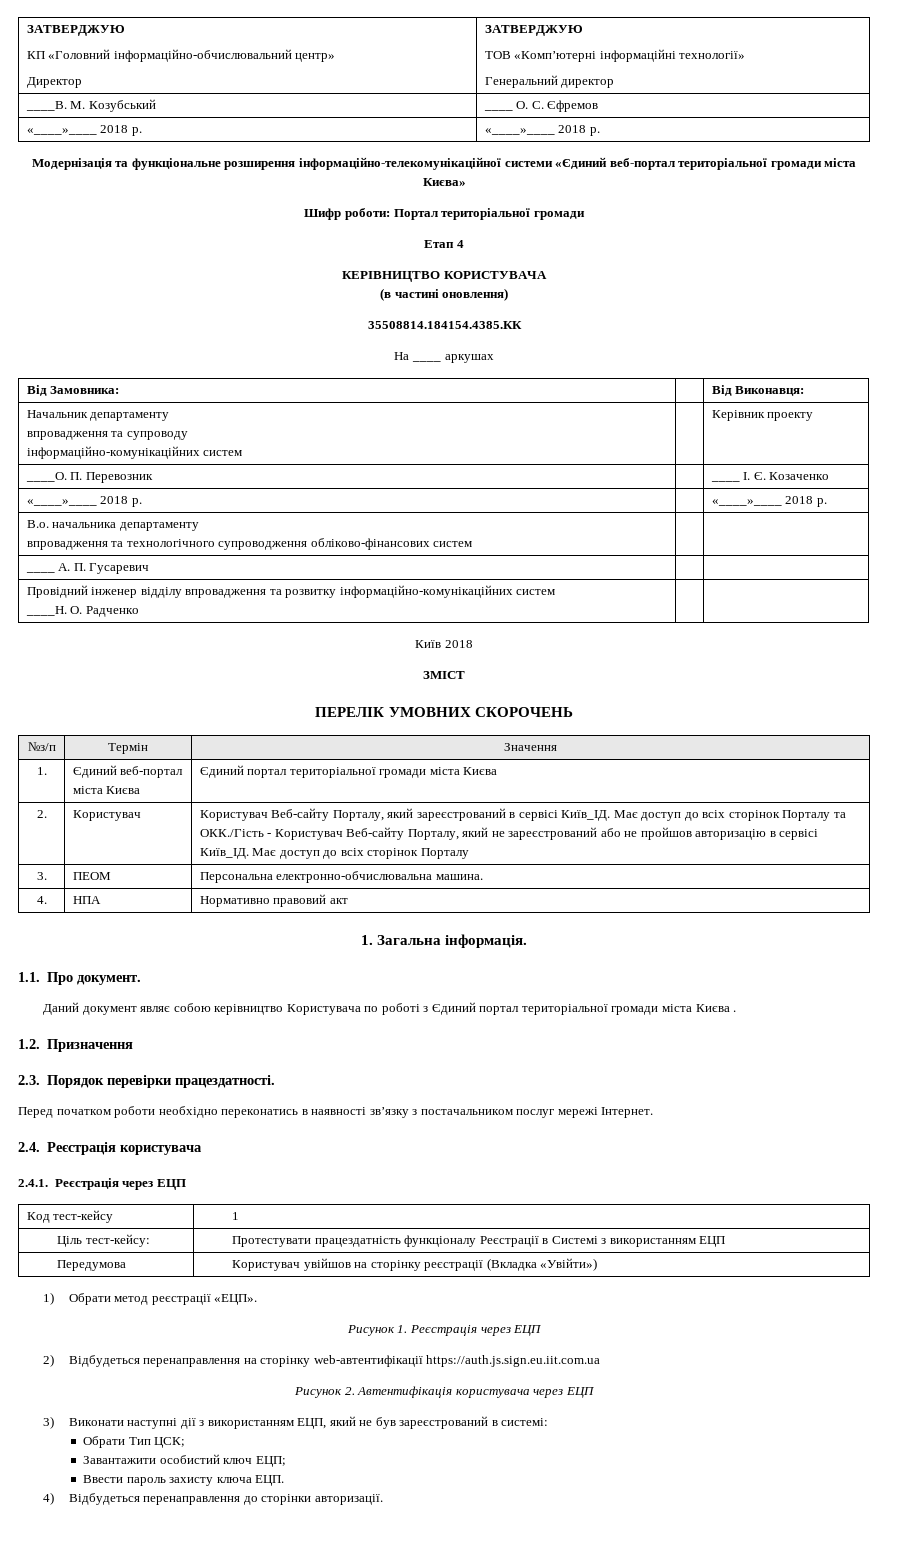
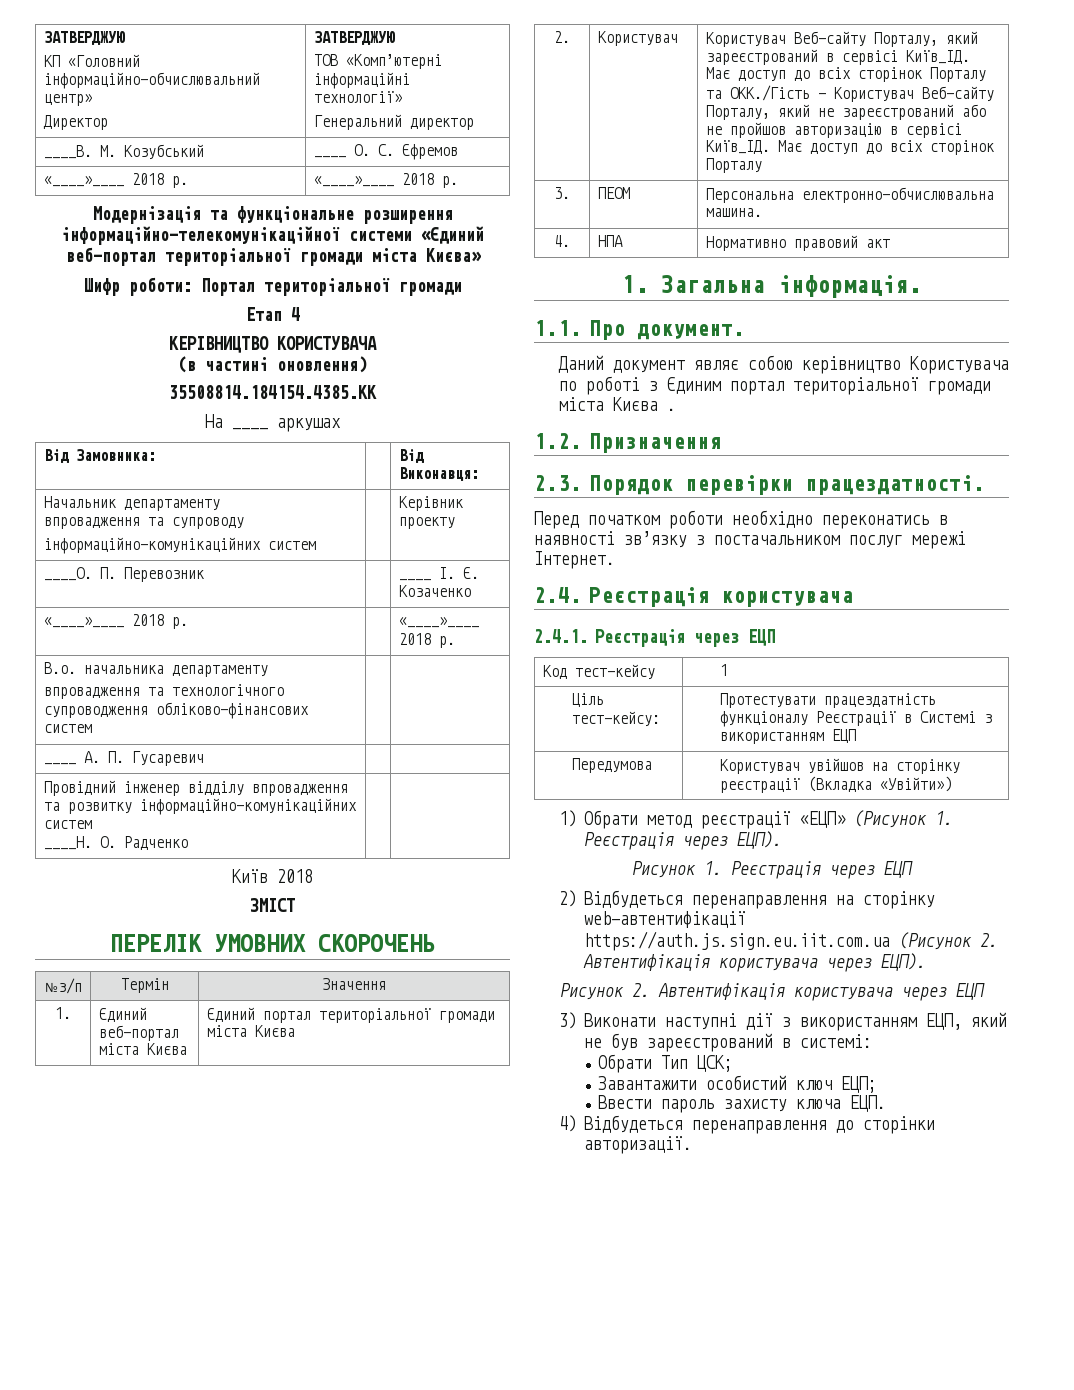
[431,1002,476,1015] Єдиний -> [666,377,721,394] Єдиним
[214,1294,258,1305] «ЕЦП». -> [799,810,953,828] [583,831,782,850] «ЕЦП» (Рисунок 1. Реєстрація через ЕЦП).
(601, 1361) none -> [898,932,998,950] [582,953,926,972] (Рисунок 2. Автентифікація користувача через ЕЦП).

